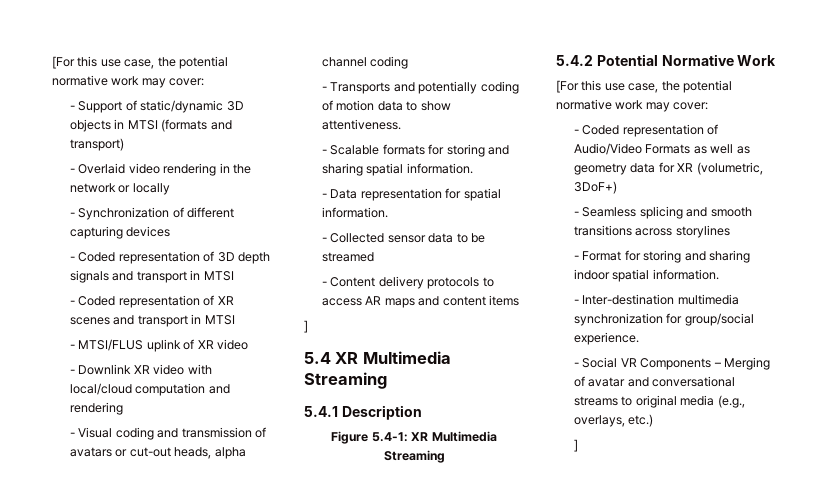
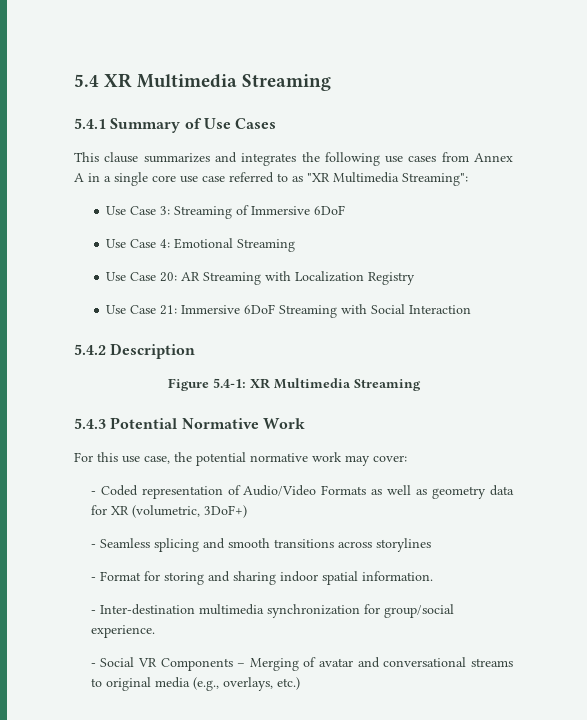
[52,56,228,69] [52,75,205,88] [70,100,244,113] [70,119,232,132] [70,138,125,151] [70,163,251,176] [70,183,170,195] [70,207,235,220] [70,226,171,239] [70,251,270,264] [70,270,234,283] [70,295,234,308] [70,314,235,327] [70,339,248,352] [70,364,212,375] [70,383,230,396] [70,402,124,415] [70,427,266,440] [70,447,246,459] [322,56,409,69] [322,81,519,94] [322,100,451,111] [322,119,402,130] [322,144,509,157] [322,163,473,176] [322,188,501,201] [322,207,389,218] [322,233,485,243] [322,252,375,262] [322,276,494,289] [322,295,519,308] [304,320,308,333] [For this use case, the potential normative work may cover: // - Support of static/dynamic 3D objects in MTSI (formats and transport) // - Overlaid video rendering in the network or locally // - Synchronization of different capturing devices // - Coded representation of 3D depth signals and transport in MTSI // - Coded representation of XR scenes and transport in MTSI // - MTSI/FLUS uplink of XR video // - Downlink XR video with local/cloud computation and rendering // - Visual coding and transmission of avatars or cut-out heads, alpha channel coding // - Transports and potentially coding of motion data to show attentiveness. // - Scalable formats for storing and sharing spatial information. // - Data representation for spatial information. // - Collected sensor data to be streamed // - Content delivery protocols to access AR maps and content items // ] // -> (74, 80) none
(338, 411) none -> [110,118,277,133] [74,152,514,166] [74,172,468,186] [106,205,346,219] [106,238,296,252] [106,271,416,285] [106,304,472,318] [74,344,106,355] Summary of Use Cases // This clause summarizes and integrates the following use cases from Annex A in a single core use case referred to as "XR Multimedia Streaming": // Use Case 3: Streaming of Immersive 6DoF // Use Case 4: Emotional Streaming // Use Case 20: AR Streaming with Localization Registry // Use Case 21: Immersive 6DoF Streaming with Social Interaction // 5.4.2
[556,55,593,66] 5.4.2 -> [74,418,106,429] 5.4.3
[556,80,579,93] [For -> [74,452,93,462] For
[574,439,579,452] // ] -> (300, 683) none

